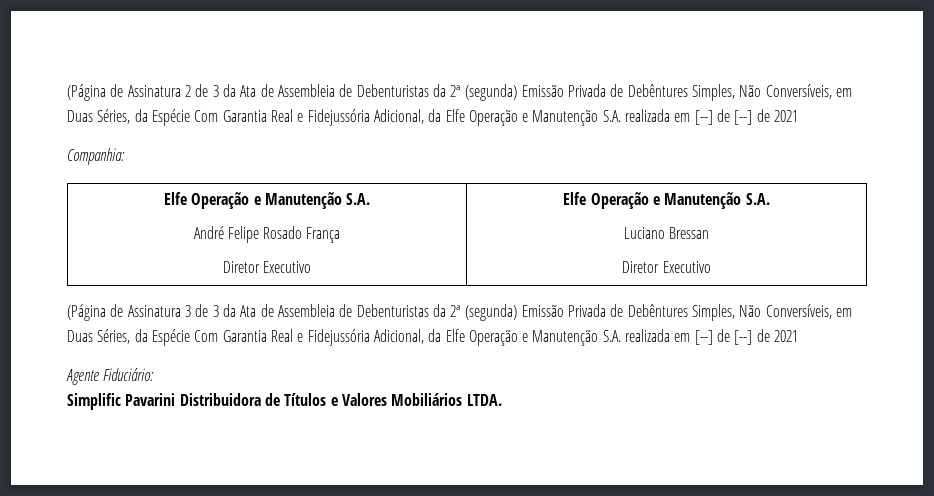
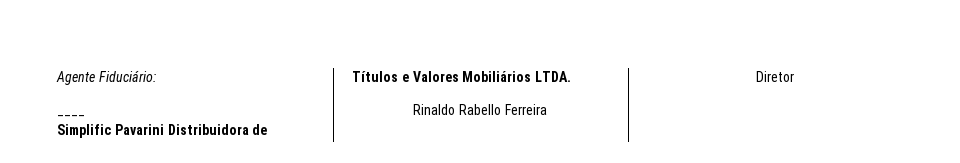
[67,84,853,101] [67,109,799,126] [67,148,125,165] [163,192,371,209] [193,226,341,243] [222,261,312,273] [563,192,770,209] [623,227,710,239] [622,261,711,273] [67,304,853,321] [67,329,799,346] (Página de Assinatura 2 de 3 da Ata de Assembleia de Debenturistas da 2ª (segunda) Emissão Privada de Debêntures Simples, Não Conversíveis, em Duas Séries, da Espécie Com Garantia Real e Fidejussória Adicional, da Elfe Operação e Manutenção S.A. realizada em [--] de [--] de 2021 // Companhia: // Elfe Operação e Manutenção S.A. // André Felipe Rosado França // Diretor Executivo | Elfe Operação e Manutenção S.A. // Luciano Bressan // Diretor Executivo // (Página de Assinatura 3 de 3 da Ata de Assembleia de Debenturistas da 2ª (segunda) Emissão Privada de Debêntures Simples, Não Conversíveis, em Duas Séries, da Espécie Com Garantia Real e Fidejussória Adicional, da Elfe Operação e Manutenção S.A. realizada em [--] de [--] de 2021 // -> (56, 78) none
(155, 374) none -> [57,115,85,117] // ____
(502, 400) none -> [413,104,547,115] [756,71,794,82] // Rinaldo Rabello Ferreira // Diretor

